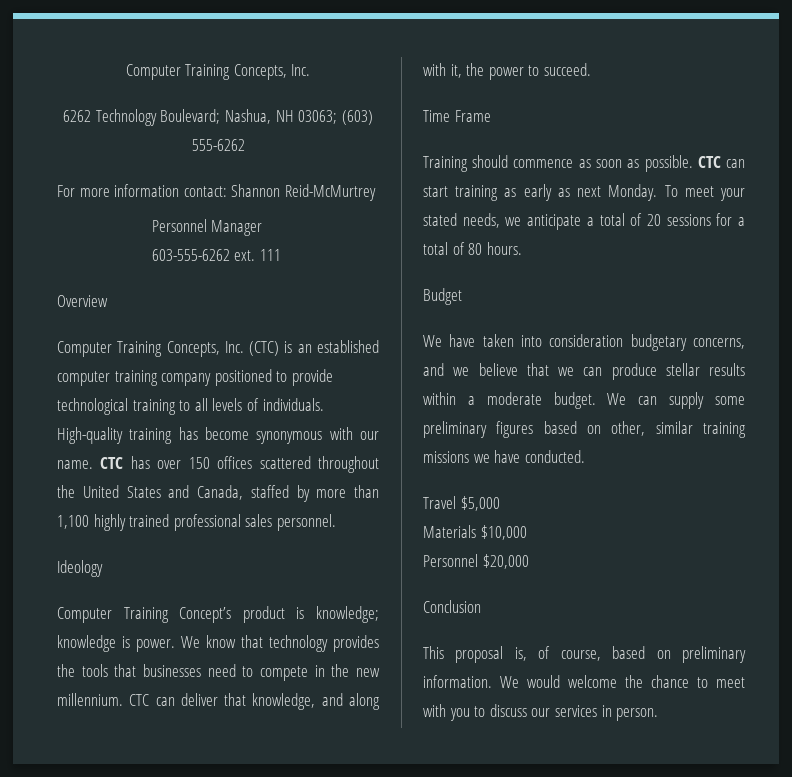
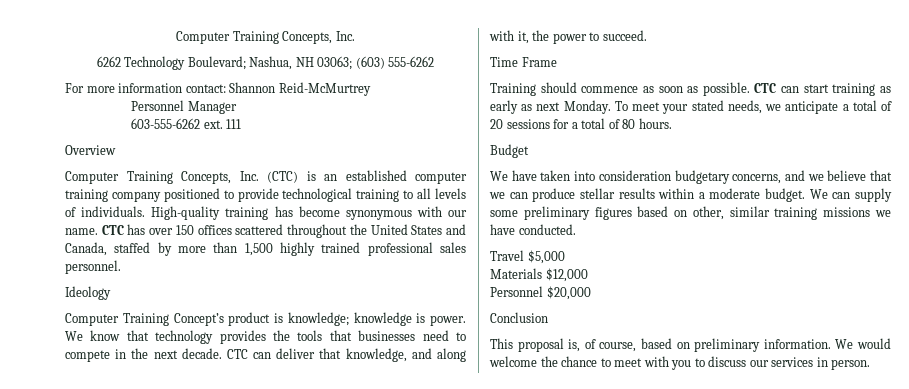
[57,515,89,529] 1,100 -> [244,243,273,256] 1,500
[356,668,380,677] [57,693,123,706] new millennium. -> [153,348,222,359] next decade.
[480,525,527,540] $10,000 -> [545,268,588,282] $12,000

